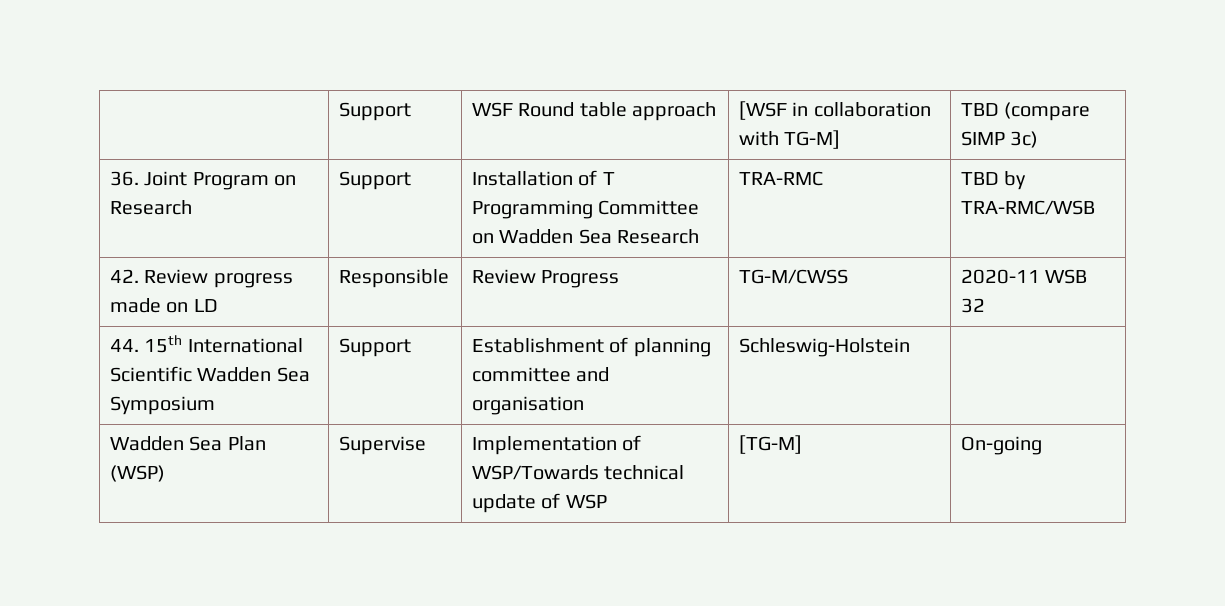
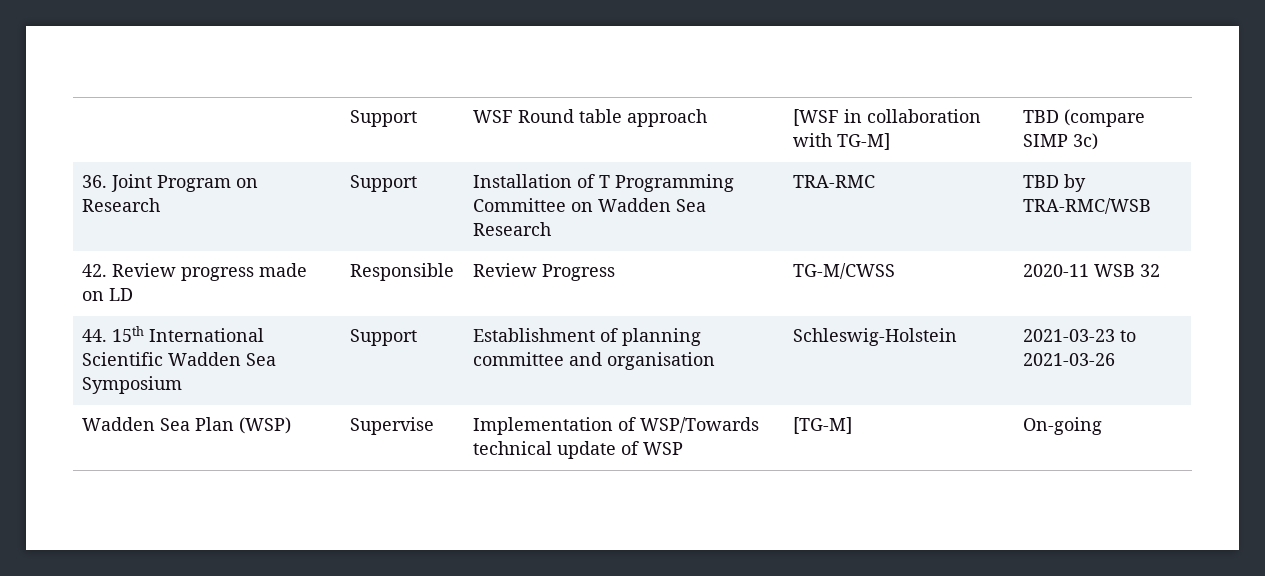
(910, 347) none -> [1022,329,1136,342] [1022,353,1115,366] 2021-03-23 to 2021-03-26

